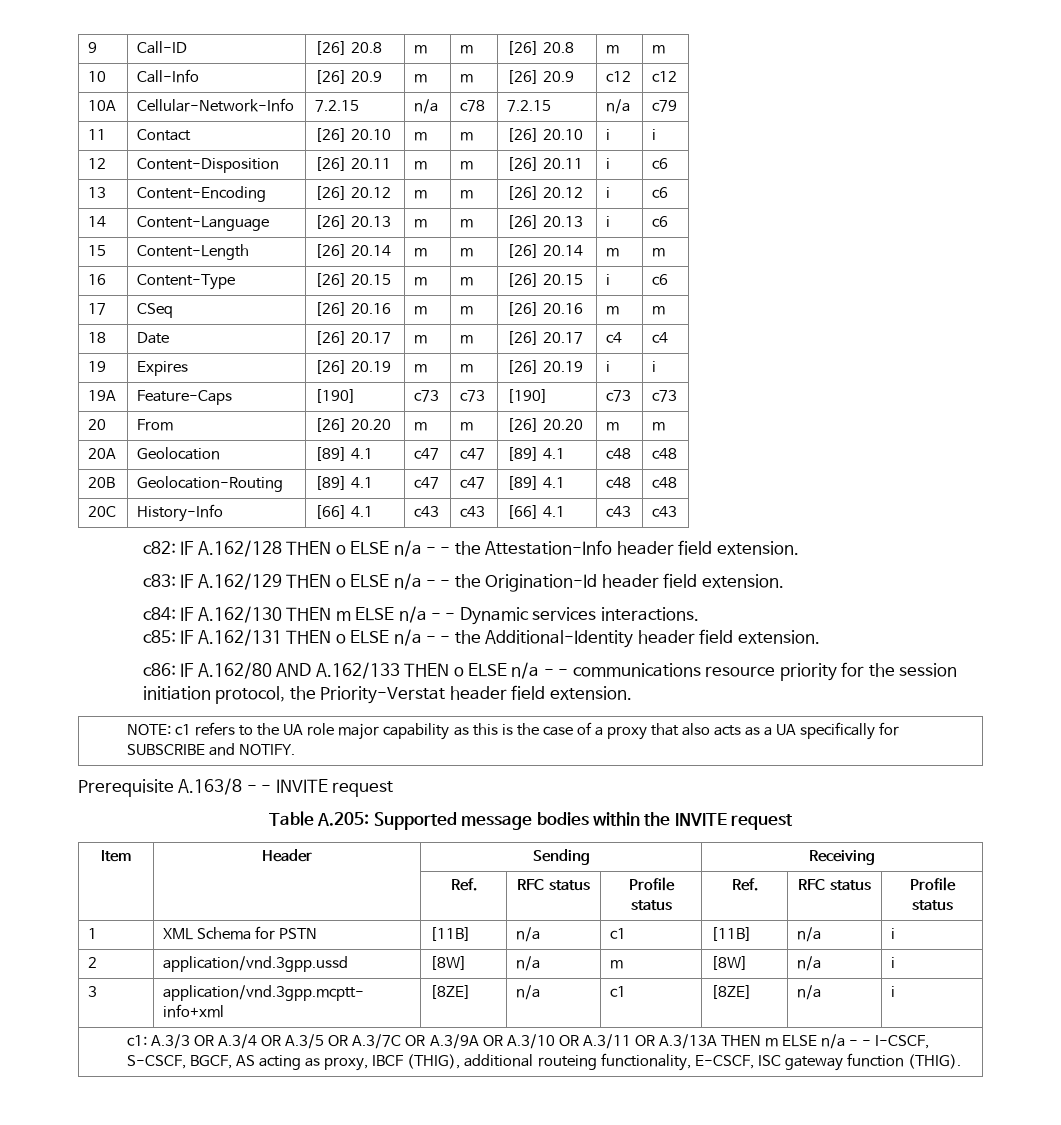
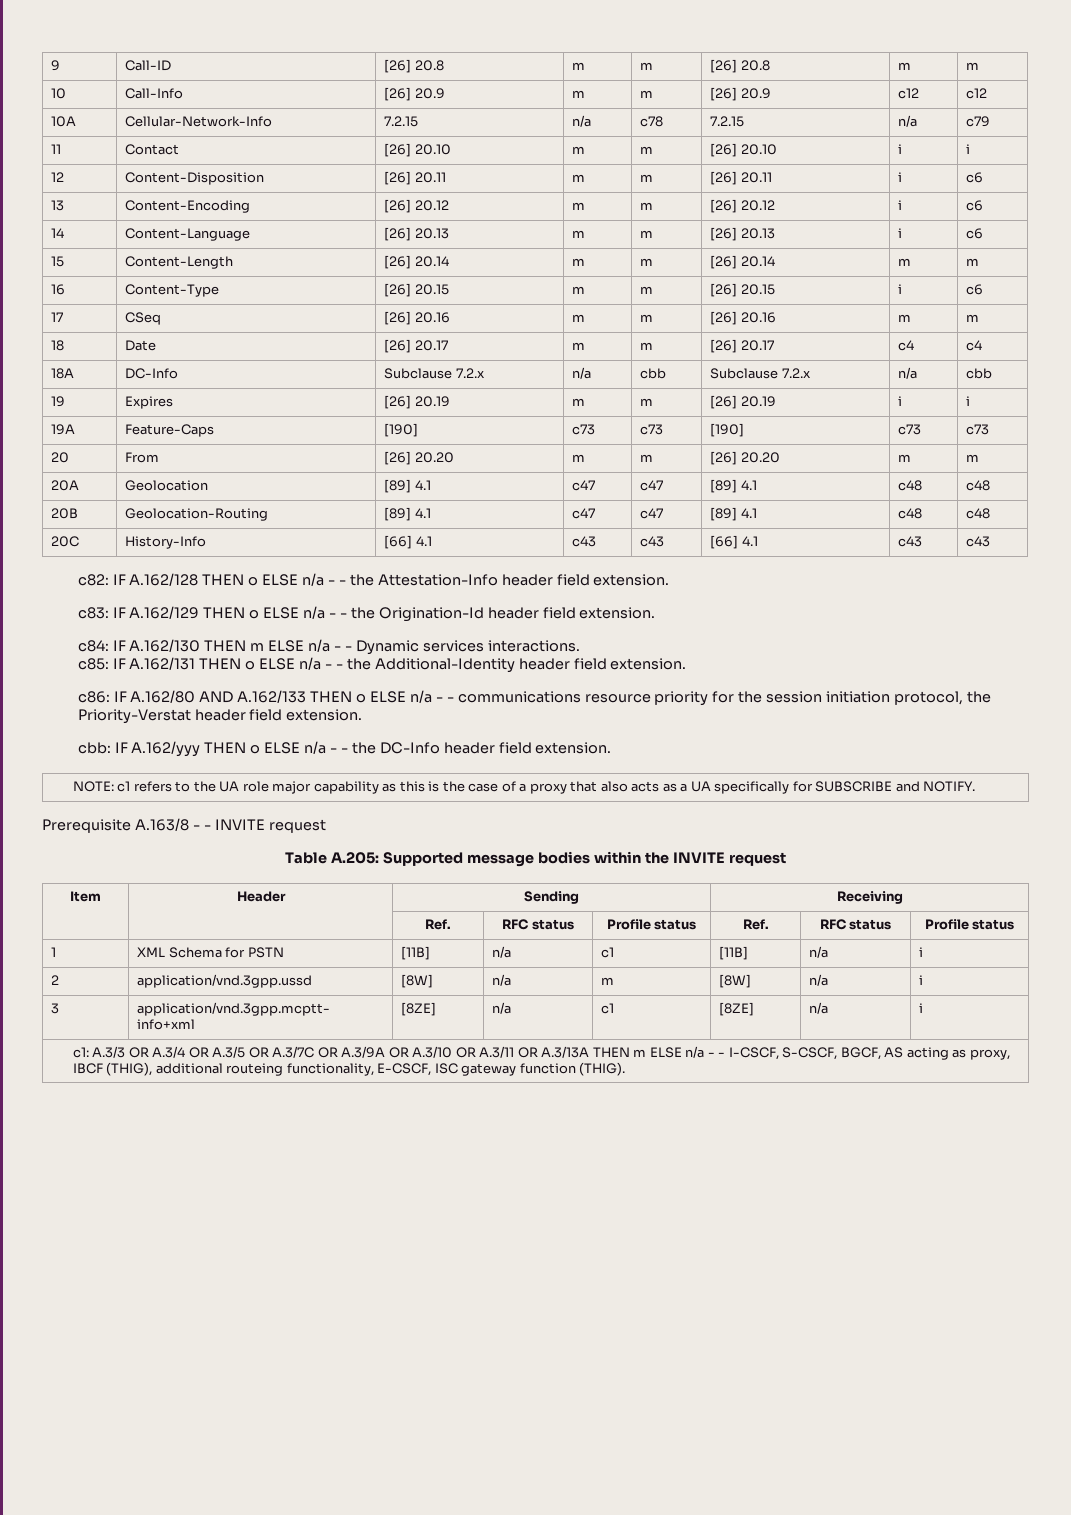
(669, 337) none -> [51,368,75,379] [125,368,179,379] [384,368,485,379] [572,367,592,379] [640,368,667,379] [710,368,811,379] [898,367,918,379] [966,368,993,379] // 18A | DC-Info | Subclause 7.2.x | n/a | cbb | Subclause 7.2.x | n/a | cbb
(632, 693) none -> [77,741,612,757] // cbb: IF A.162/yyy THEN o ELSE n/a - - the DC-Info header field extension.

